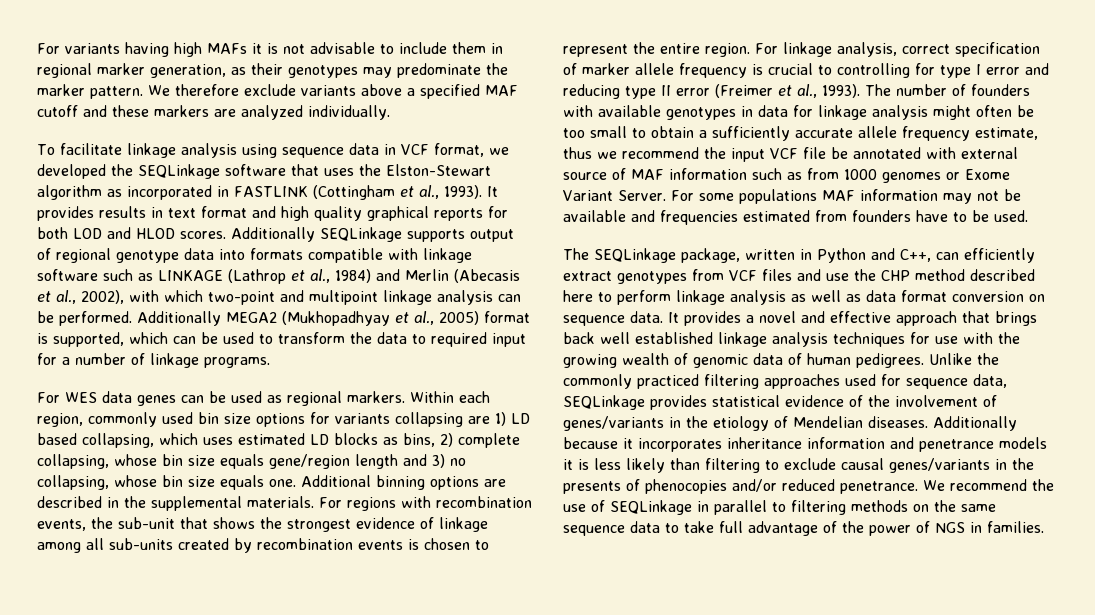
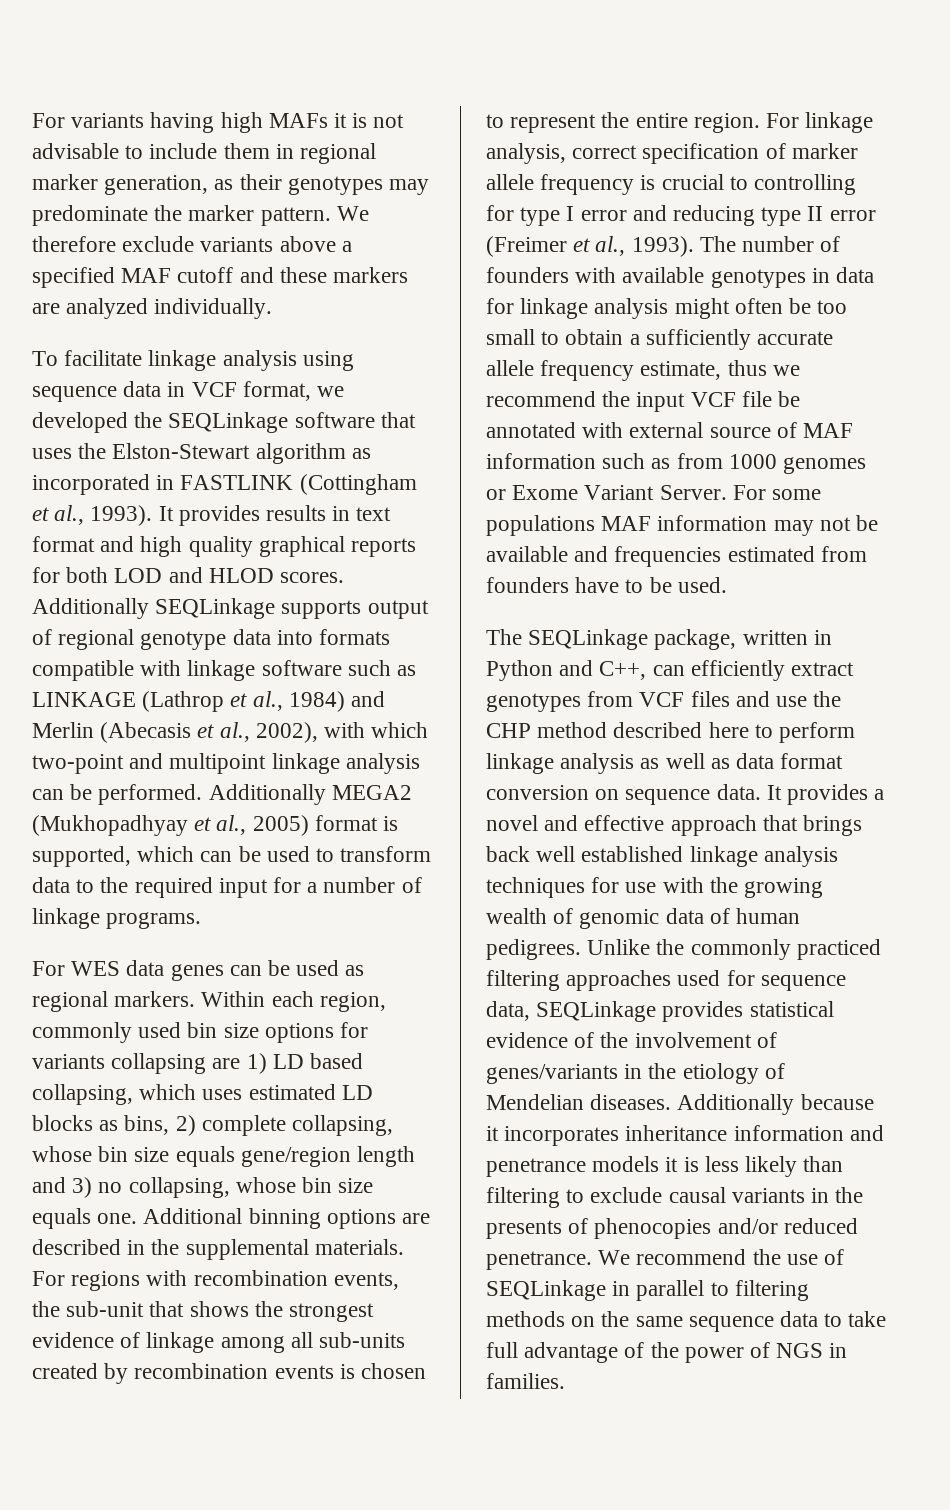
[350,332,426,344] the data to -> [32,877,129,893] data to the
[889,458,990,473] genes/variants -> [731,1188,805,1203] variants

